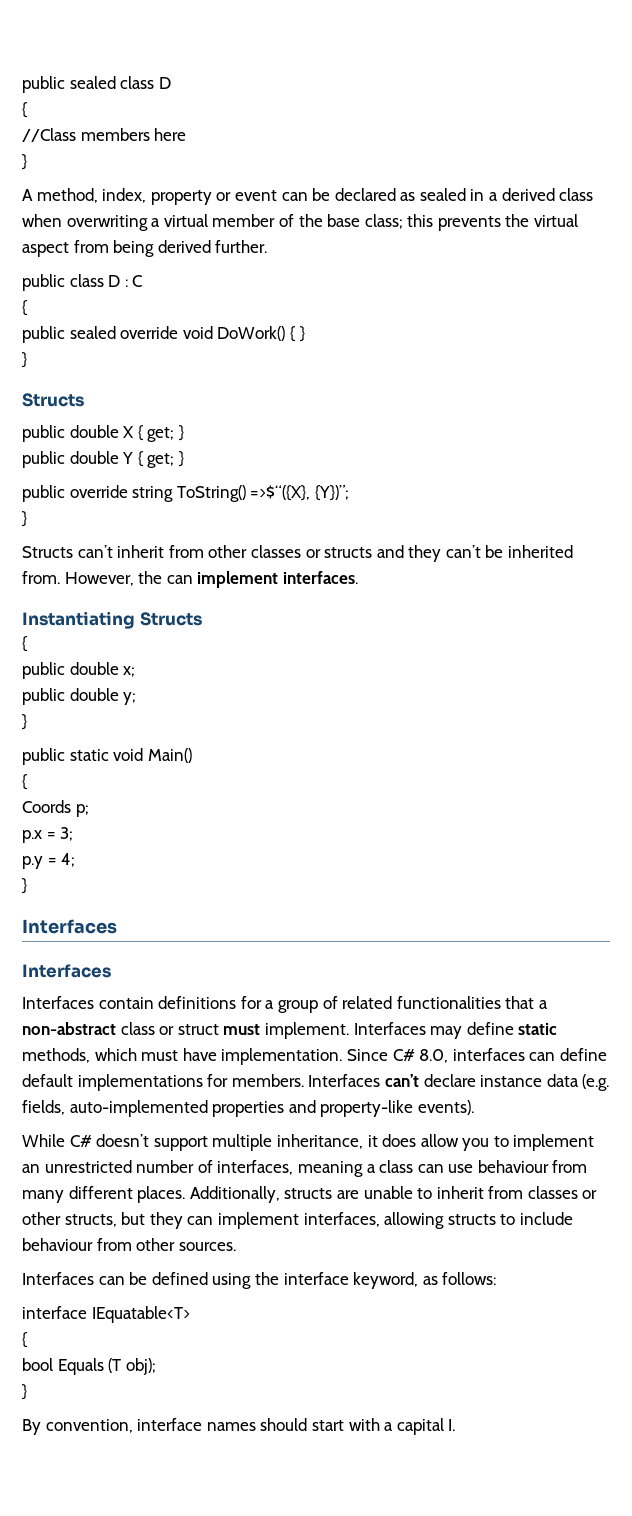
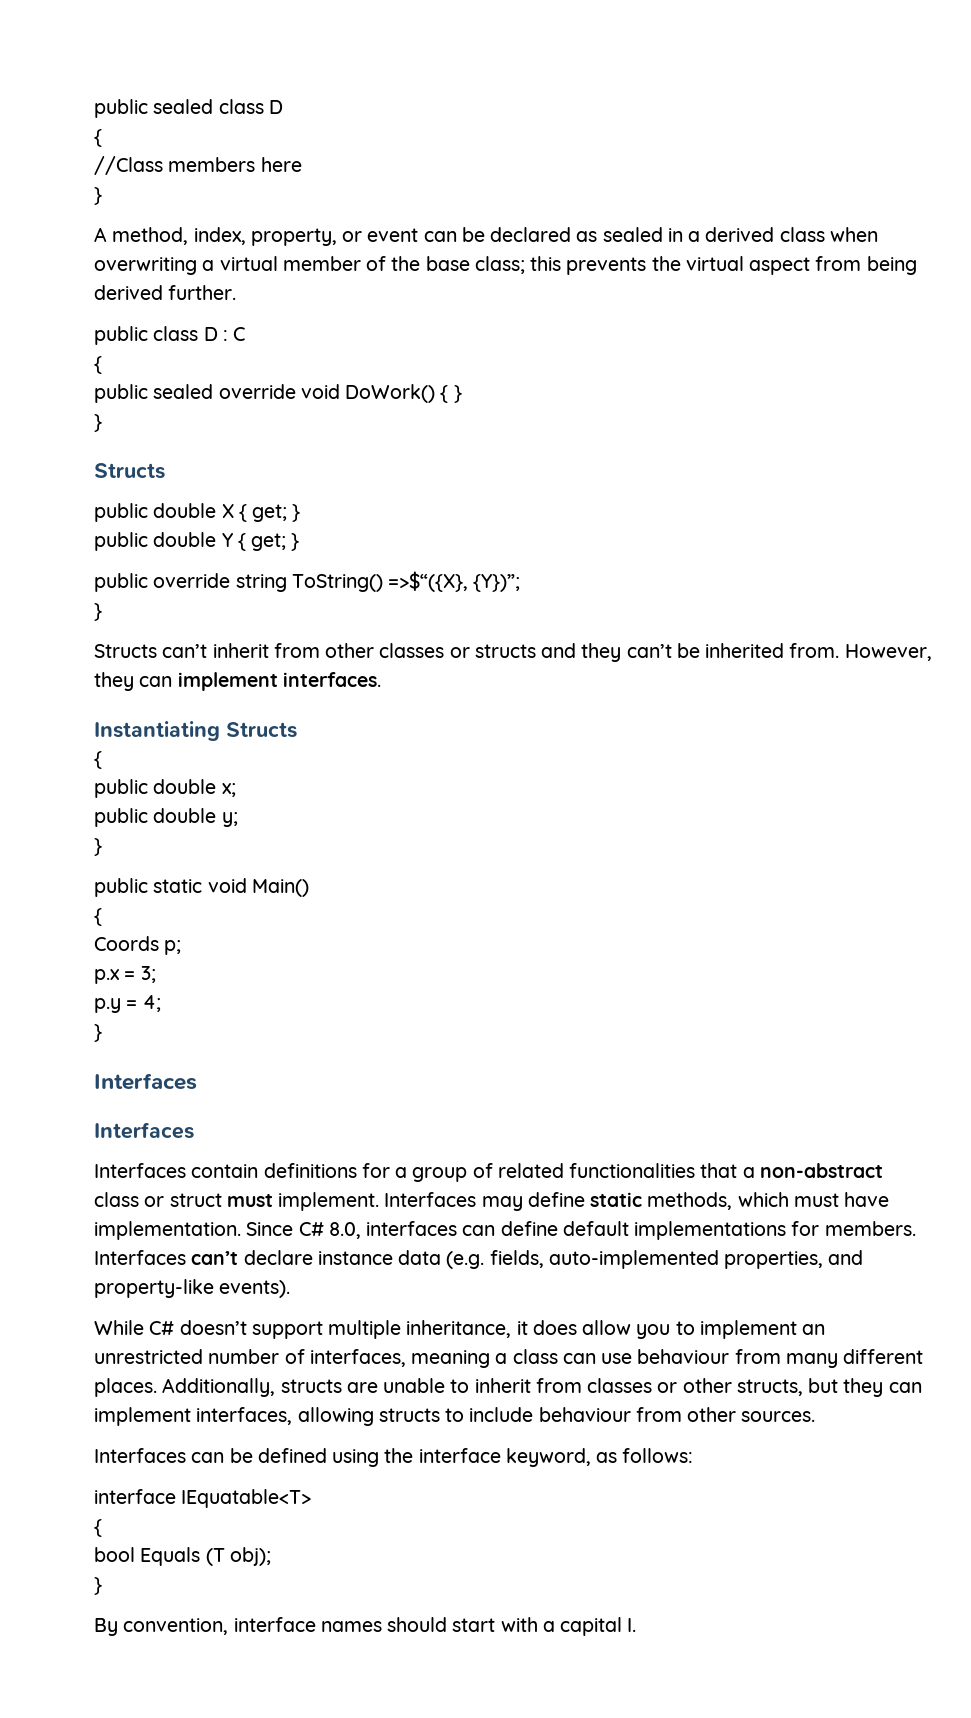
[150,190,212,205] property -> [250,228,337,246] property,
[138,571,163,584] the -> [94,672,134,691] they
[212,1101,285,1117] properties -> [724,1251,824,1269] properties,

